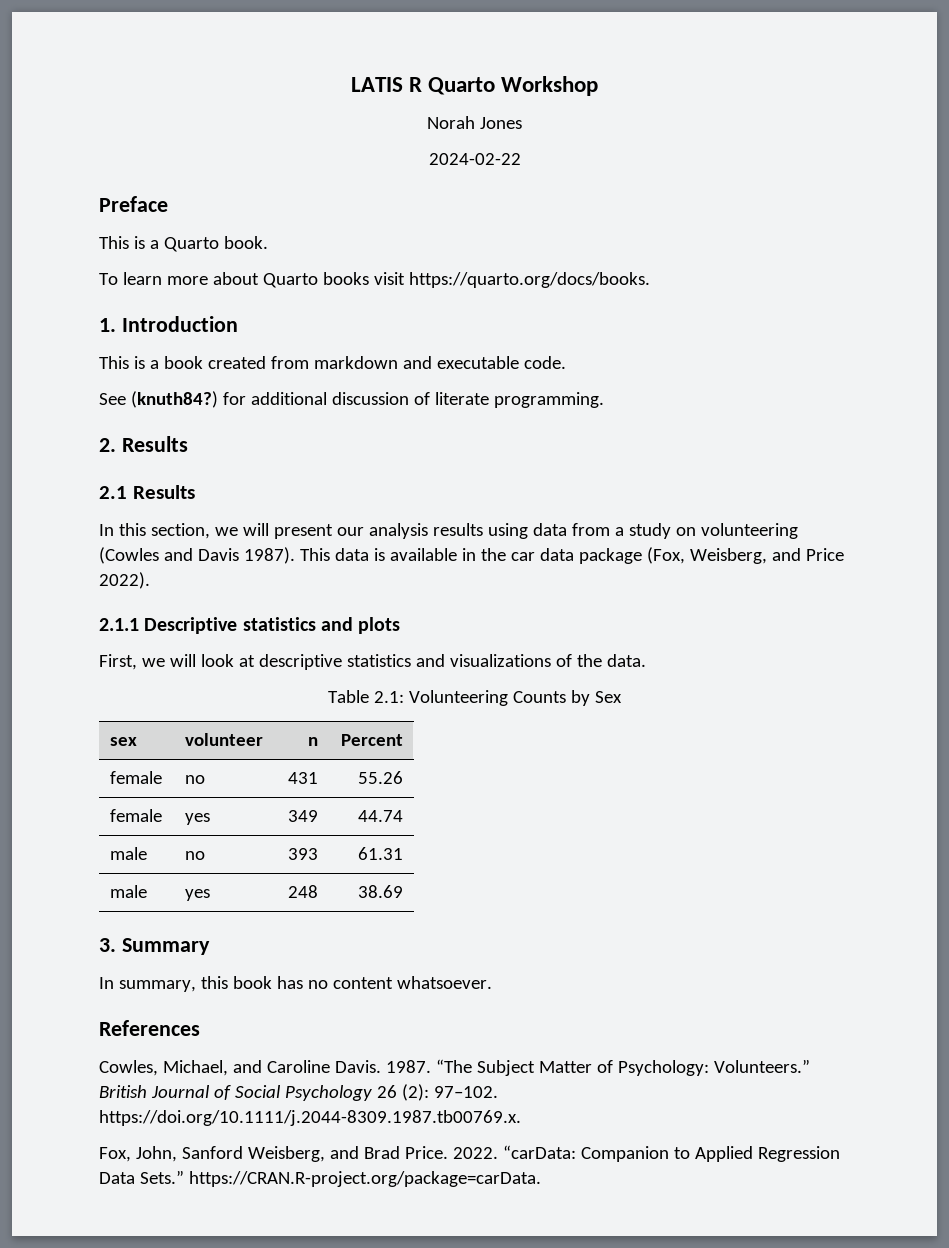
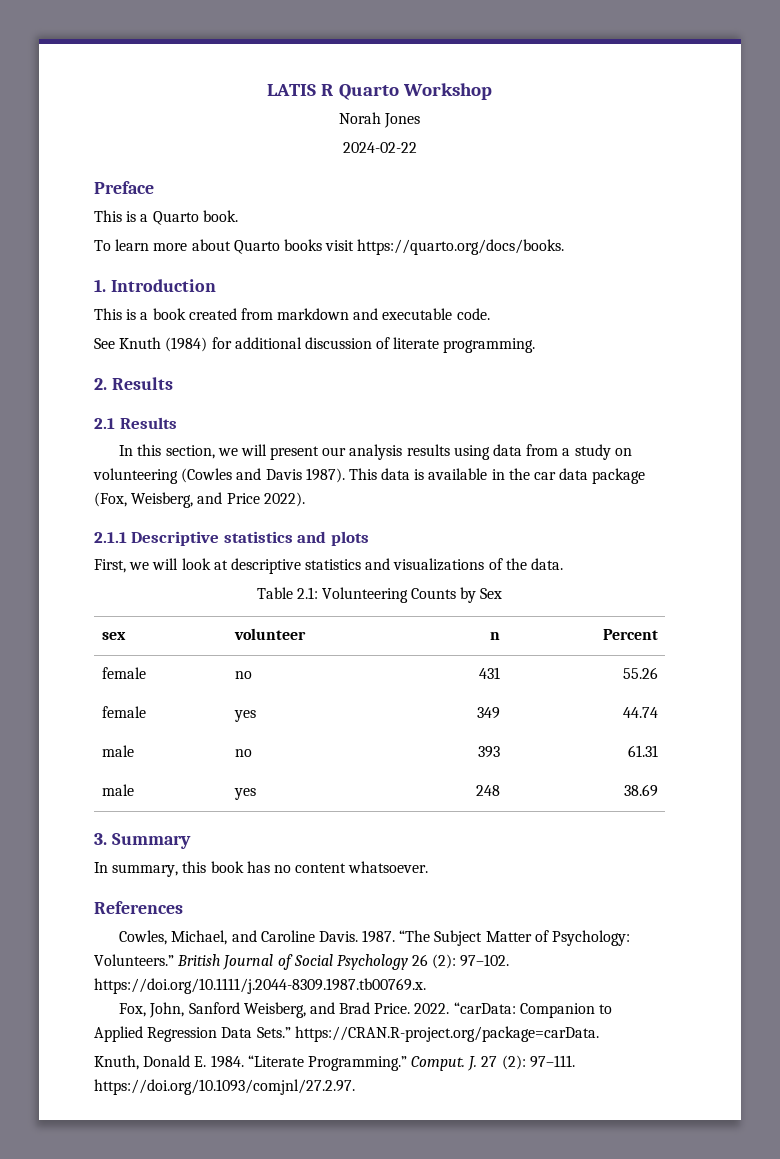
[130,391,218,408] (knuth84?) -> [119,337,208,352] Knuth (1984)
(541, 1179) none -> [94,1055,575,1071] [94,1079,355,1095] // Knuth, Donald E. 1984. “Literate Programming.” Comput. J. 27 (2): 97–111. https://doi.org/10.1093/comjnl/27.2.97.

